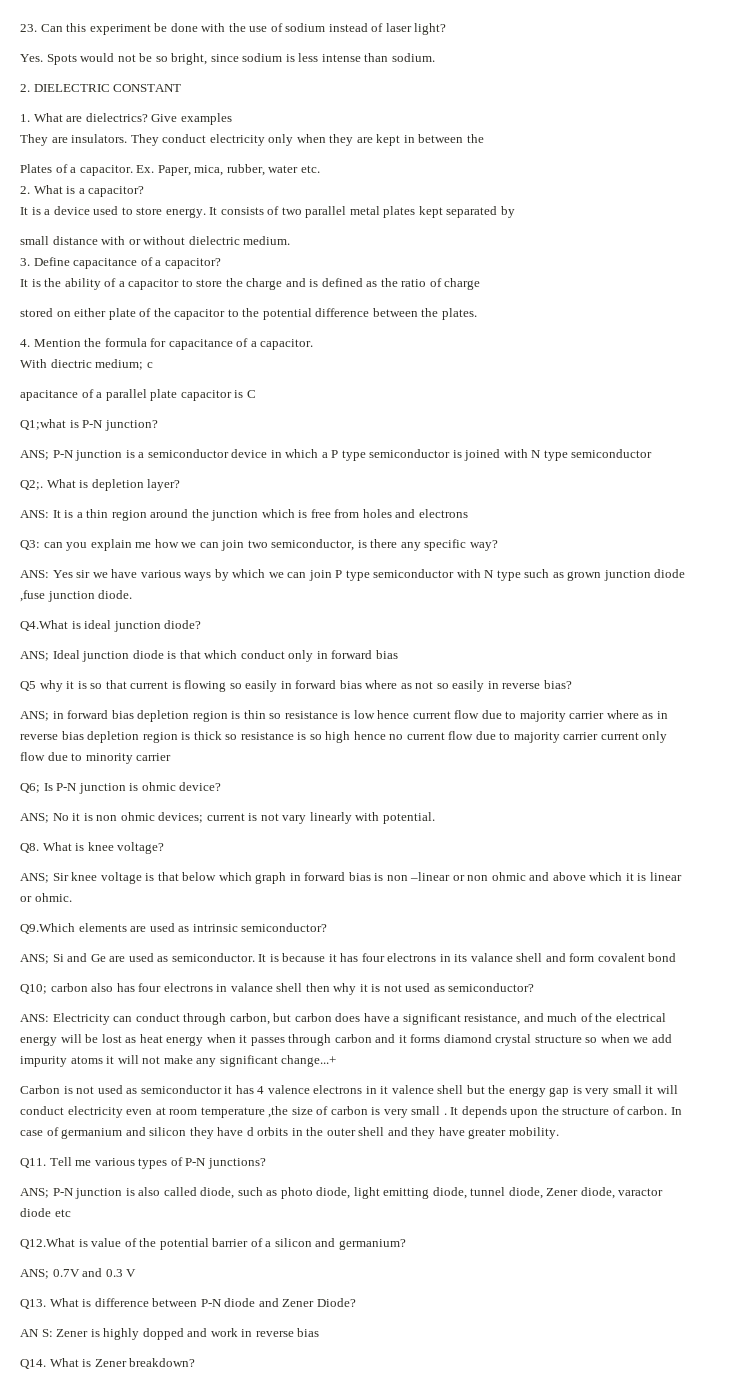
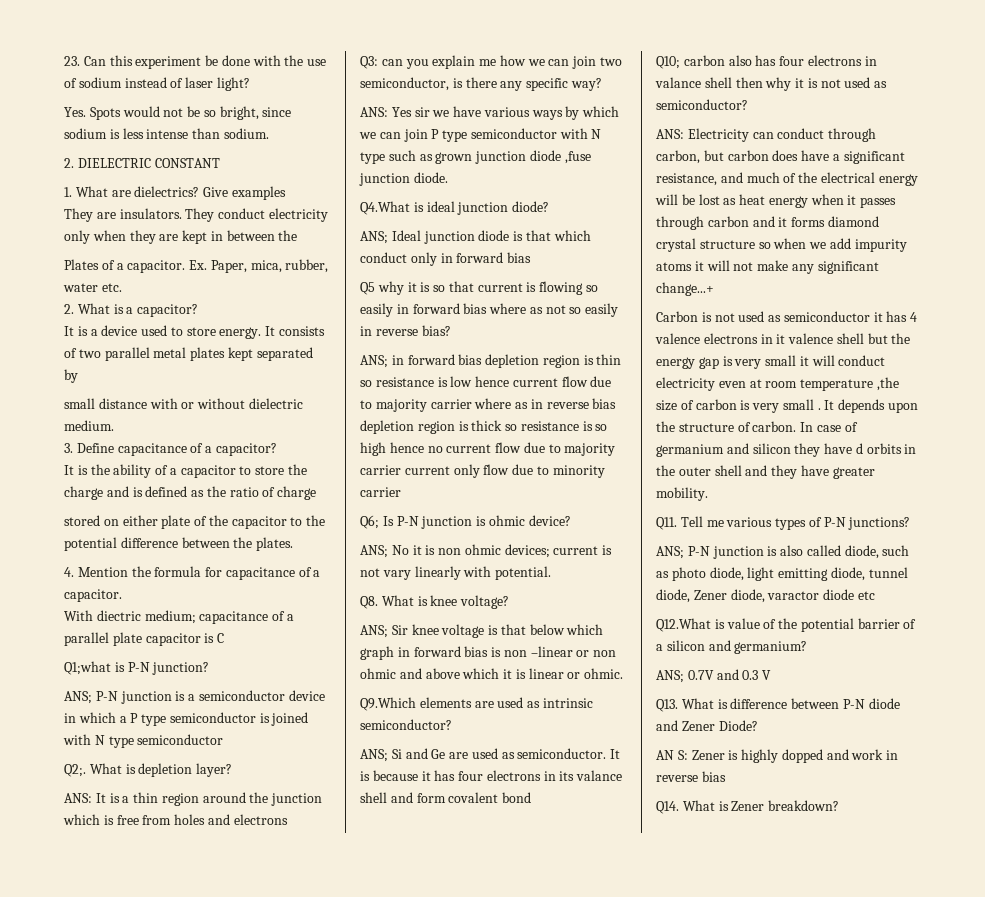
[146,362,153,368] [20,390,78,401] c // apacitance -> [199,611,269,624] capacitance

